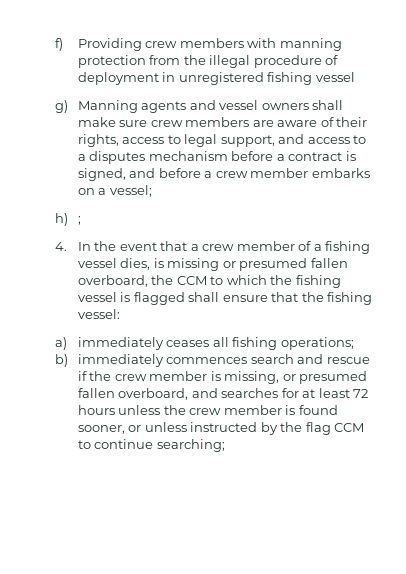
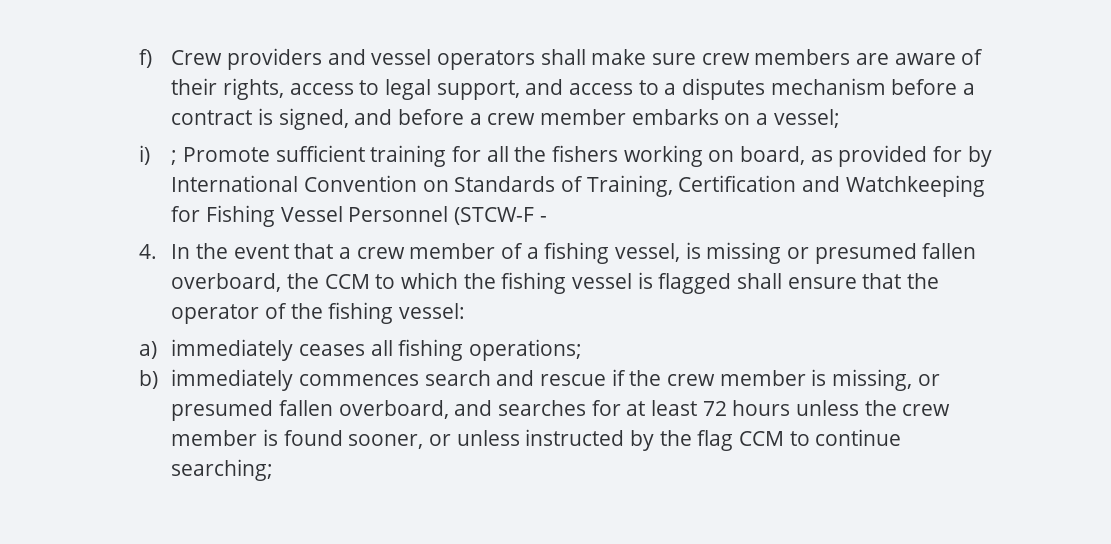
[77,38,342,51] [77,55,339,68] [77,72,355,85] [55,100,187,113] Providing crew members with manning protection from the illegal procedure of deployment in unregistered fishing vessel // g) Manning agents -> [171,48,322,70] Crew providers
[261,103,309,110] owners -> [436,50,535,70] operators
[55,213,69,226] h) -> [138,145,150,165] i)
(81, 220) none -> [182,145,992,167] [171,175,985,197] [171,205,547,227] Promote sufficient training for all the fishers working on board, as provided for by International Convention on Standards of Training, Certification and Watchkeeping for Fishing Vessel Personnel (STCW-F -
[77,258,151,270] vessel dies, -> [614,243,680,262] vessel,
(324, 297) none -> [171,303,323,324] operator of the

